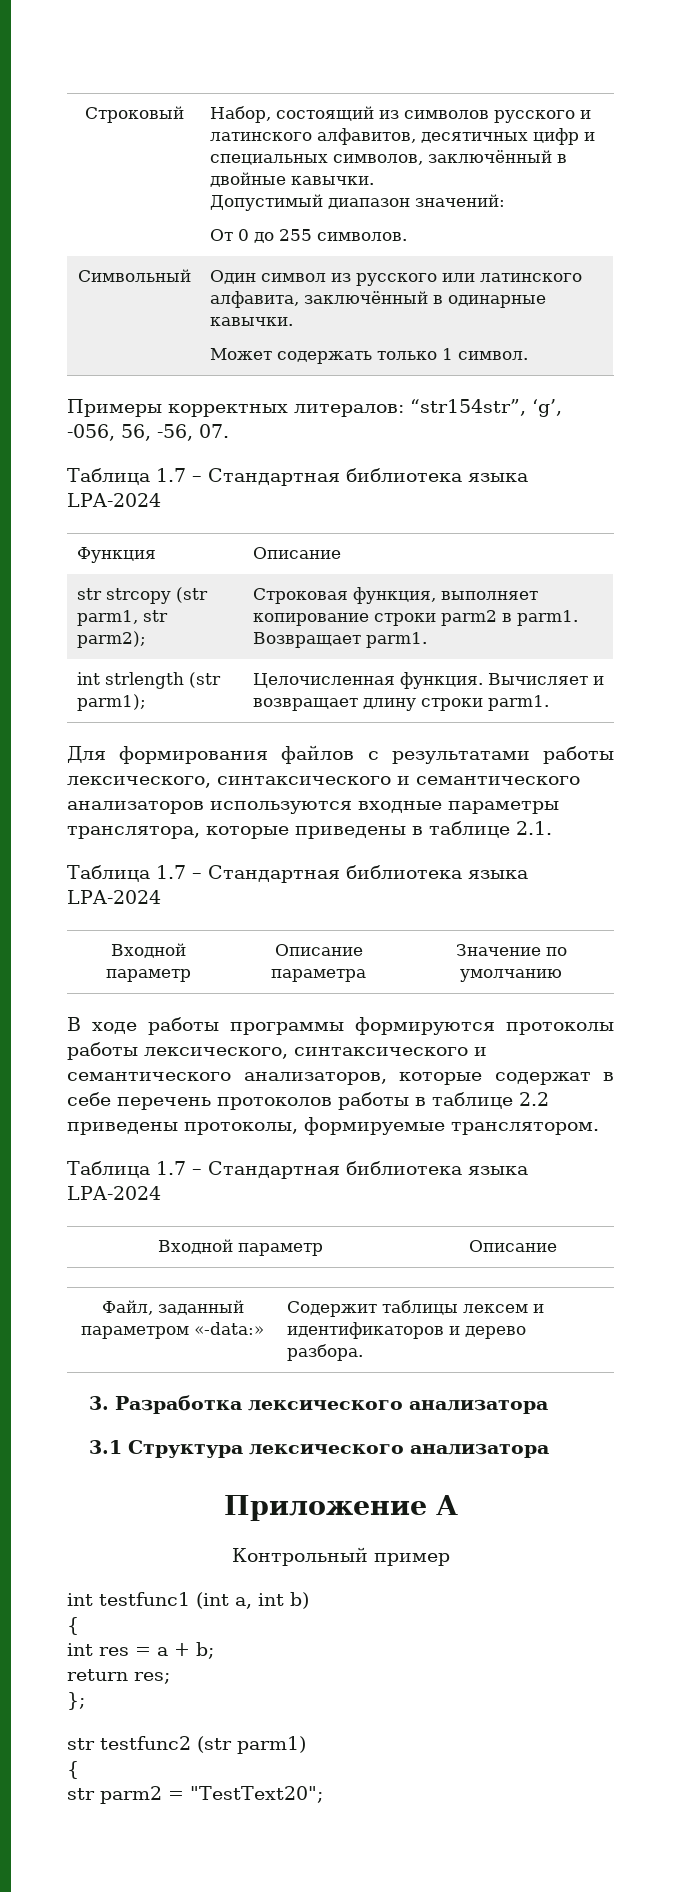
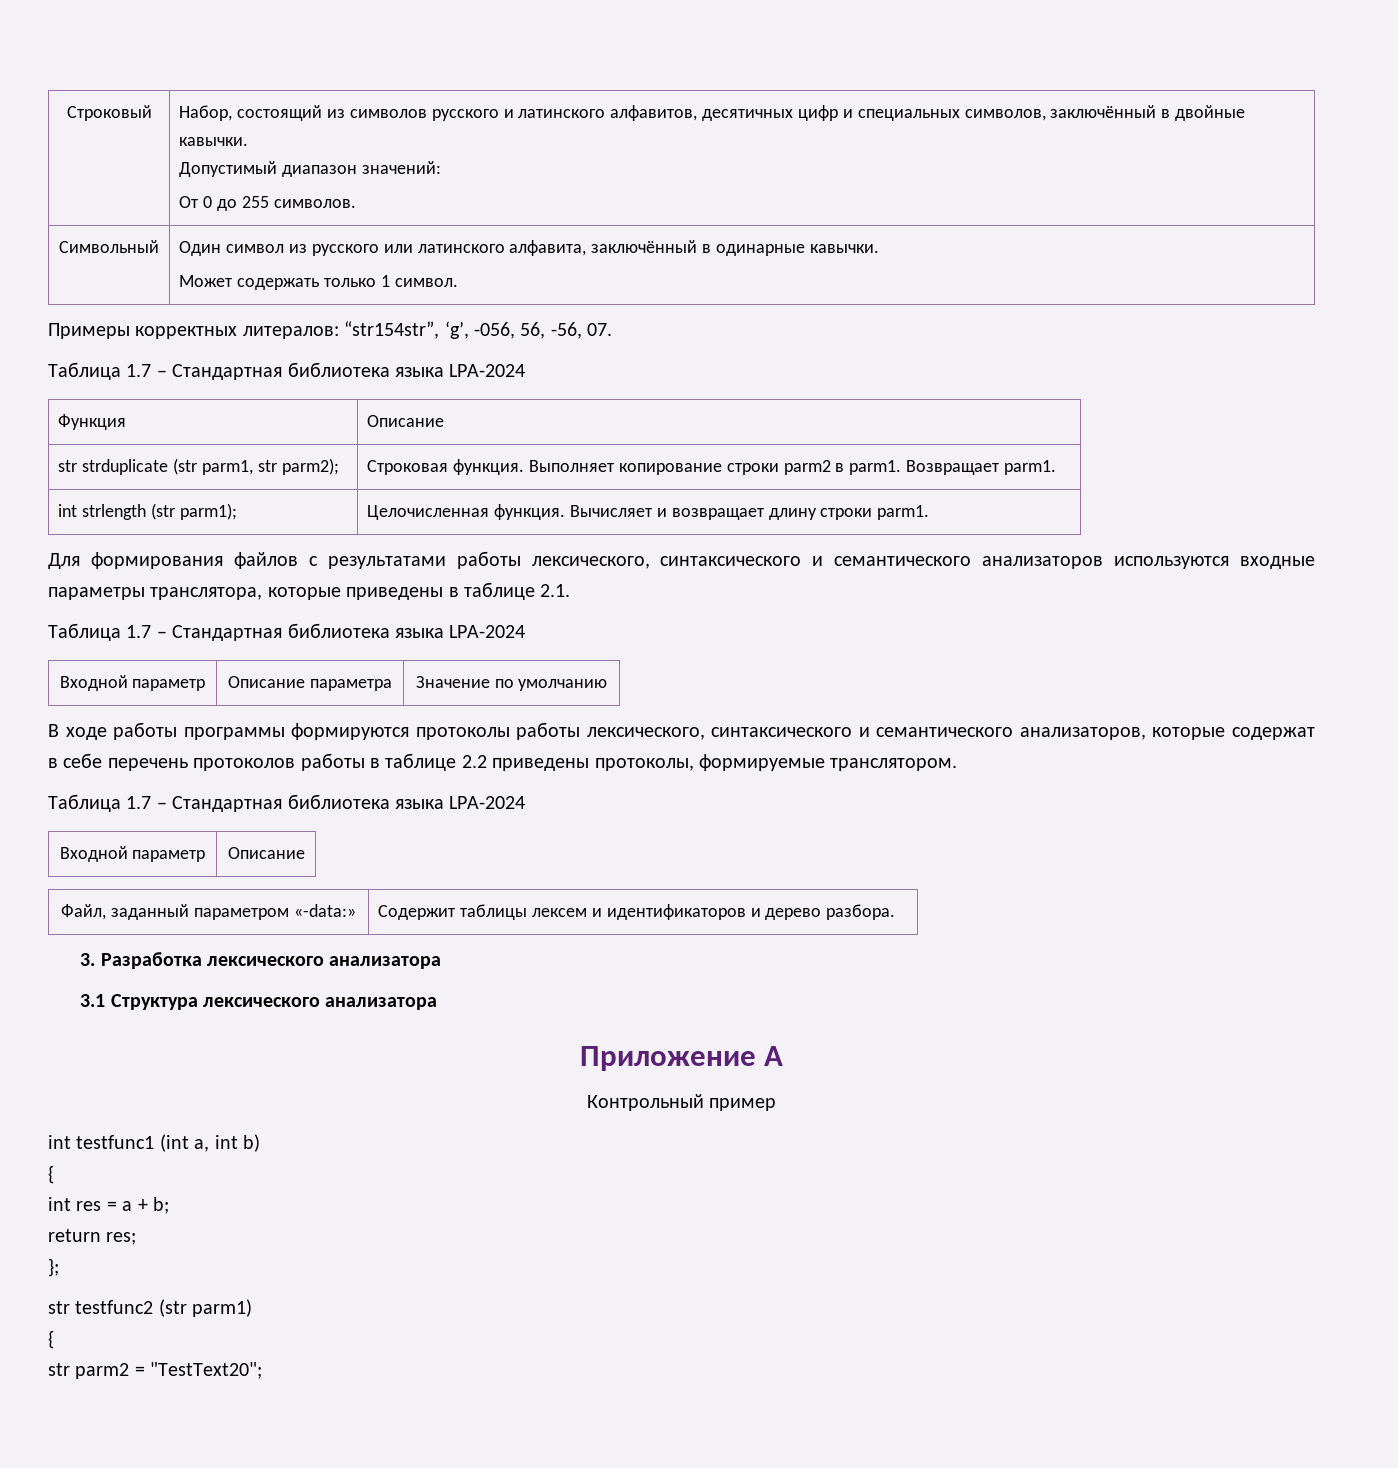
[105,588,171,604] strcopy -> [82,459,169,475] strduplicate
[352,587,538,604] функция, выполняет -> [453,459,614,475] функция. Выполняет

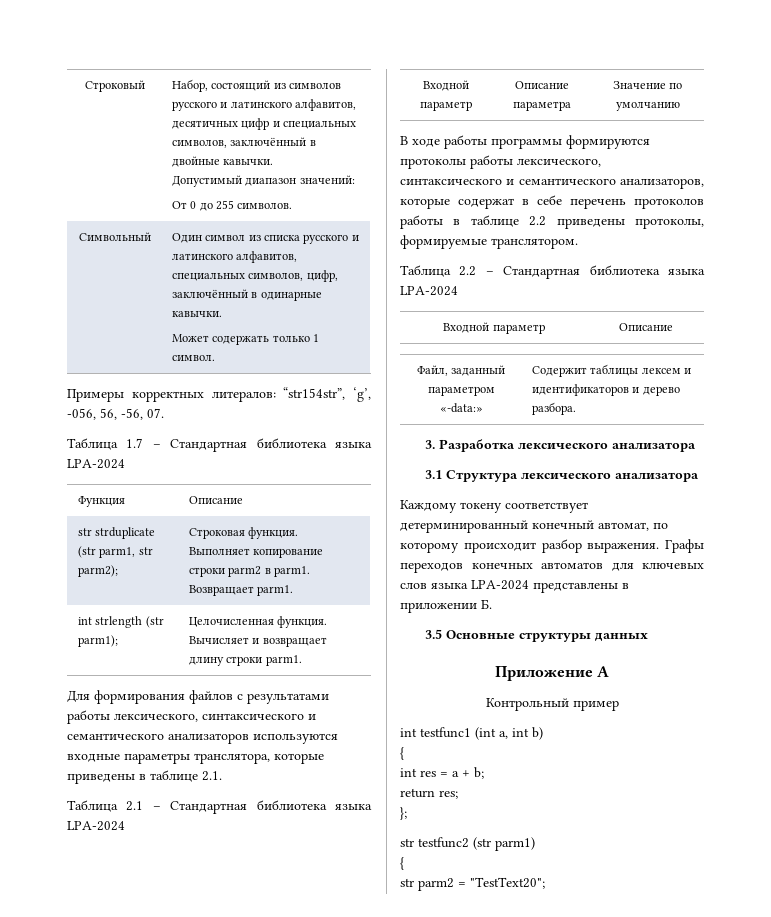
[311,240,587,256] русского или латинского алфавита, -> [263,234,359,244] [171,251,298,263] [171,270,338,282] списка русского и латинского алфавитов, специальных символов, цифр,
[126,625,152,638] 1.7 -> [126,801,144,811] 2.1
[126,796,152,809] 1.7 -> [459,266,477,276] 2.2
(438, 1003) none -> [400,500,588,513] [400,520,668,533] [400,539,704,553] [400,562,704,573] [400,580,629,593] [400,599,492,613] [425,629,649,642] // Каждому токену соответствует детерминированный конечный автомат, по которому происходит разбор выражения. Графы переходов конечных автоматов для ключевых слов языка LPA-2024 представлены в приложении Б. // 3.5 Основные структуры данных

